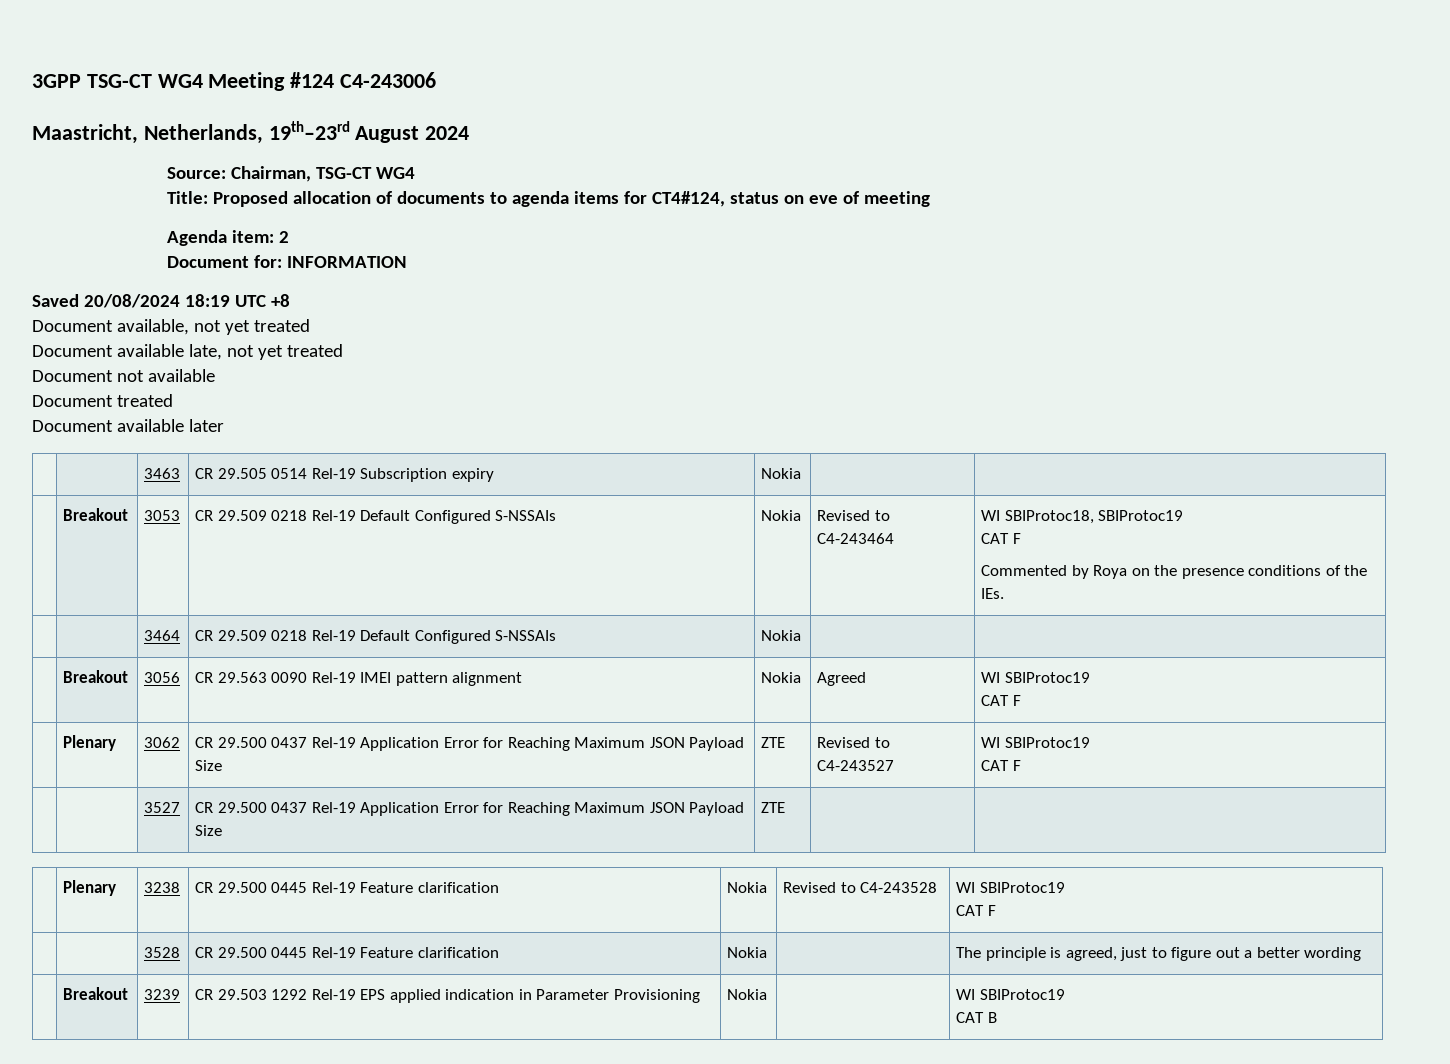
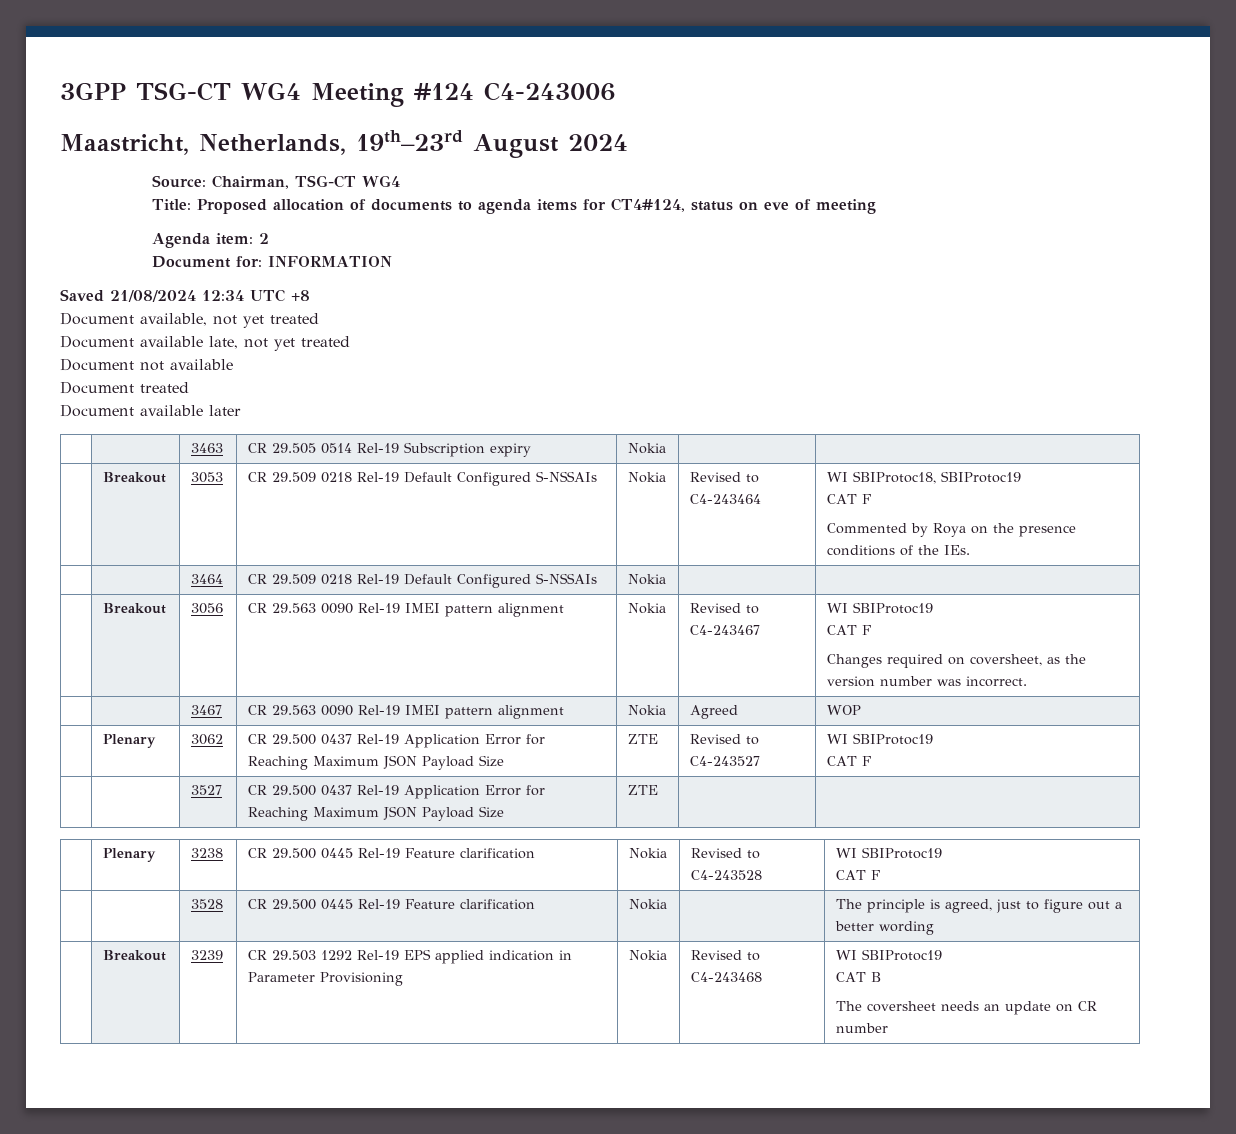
[83,294,230,308] 20/08/2024 18:19 -> [110,290,244,302] 21/08/2024 12:34
[817,672,867,686] [981,672,1090,683] [981,695,1021,706] Agreed | WI SBIProtoc19 // CAT F -> [689,603,759,614] [689,625,760,635] [826,602,933,614] [826,625,871,635] [826,654,1086,668] [826,676,1027,687] [190,705,222,715] [247,705,564,719] [627,705,666,716] [689,705,738,719] [826,705,861,715] Revised to C4-243467 | WI SBIProtoc19 // CAT F // Changes required on coversheet, as the version number was incorrect. // | | 3467 | CR 29.563 0090 Rel-19 IMEI pattern alignment | Nokia | Agreed | WOP
(768, 994) none -> [690,950,760,961] [690,972,762,982] Revised to C4-243468
(997, 1017) none -> [835,1001,1097,1015] [835,1023,888,1033] // The coversheet needs an update on CR number

